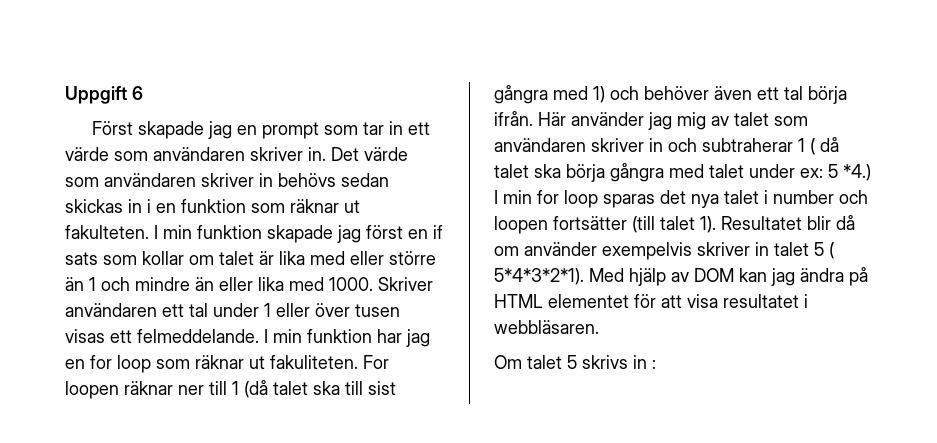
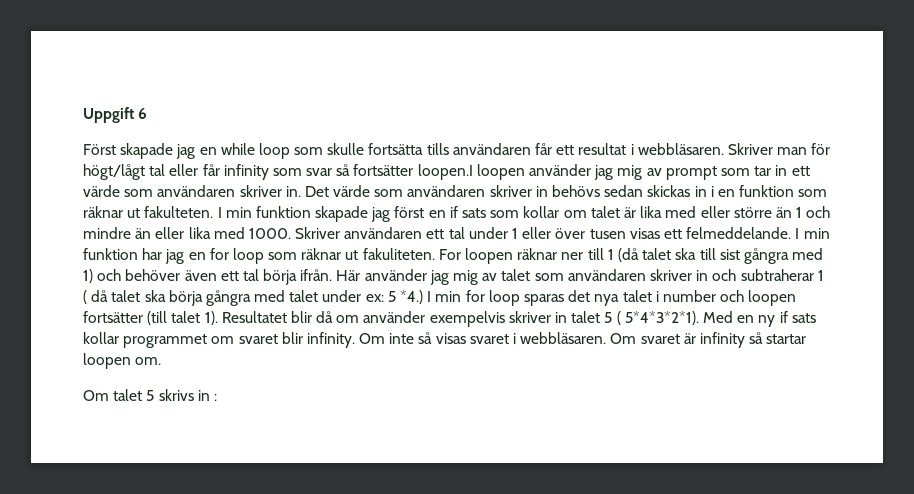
(258, 130) none -> [220,143,831,159] [83,164,662,180] while loop som skulle fortsätta tills användaren får ett resultat i webbläsaren. Skriver man för högt/lågt tal eller får infinity som svar så fortsätter loopen.I loopen använder jag mig av
[629,267,868,286] [494,294,808,308] [494,320,599,334] hjälp av DOM kan jag ändra på HTML elementet för att visa resultatet i webbläsaren. -> [737,311,816,327] [83,332,807,348] [83,353,162,369] en ny if sats kollar programmet om svaret blir infinity. Om inte så visas svaret i webbläsaren. Om svaret är infinity så startar loopen om.

